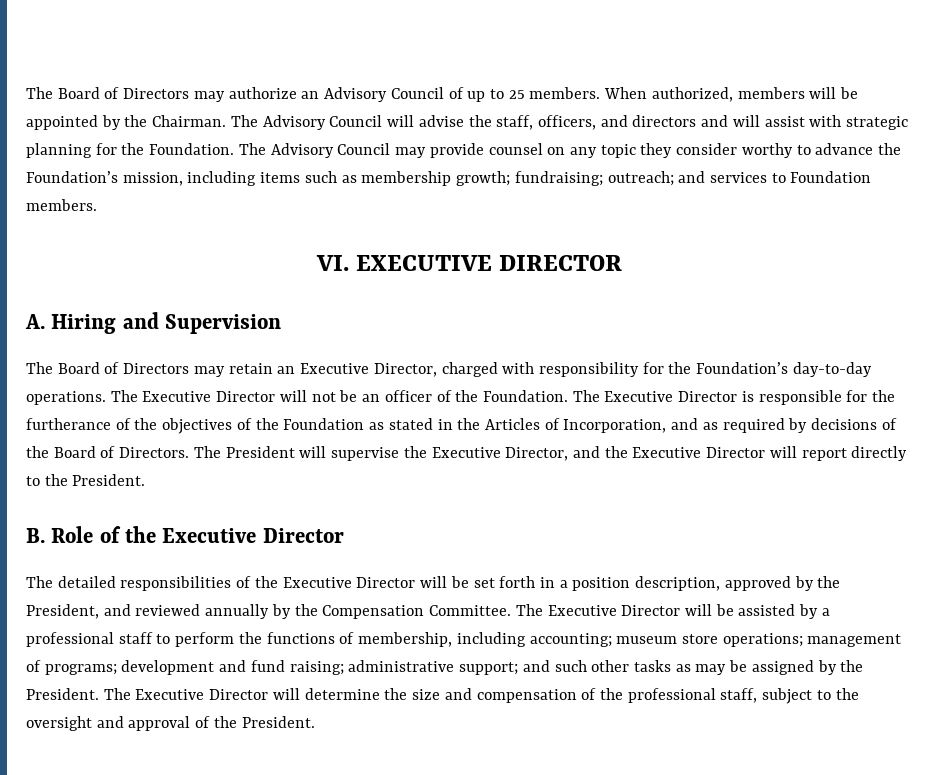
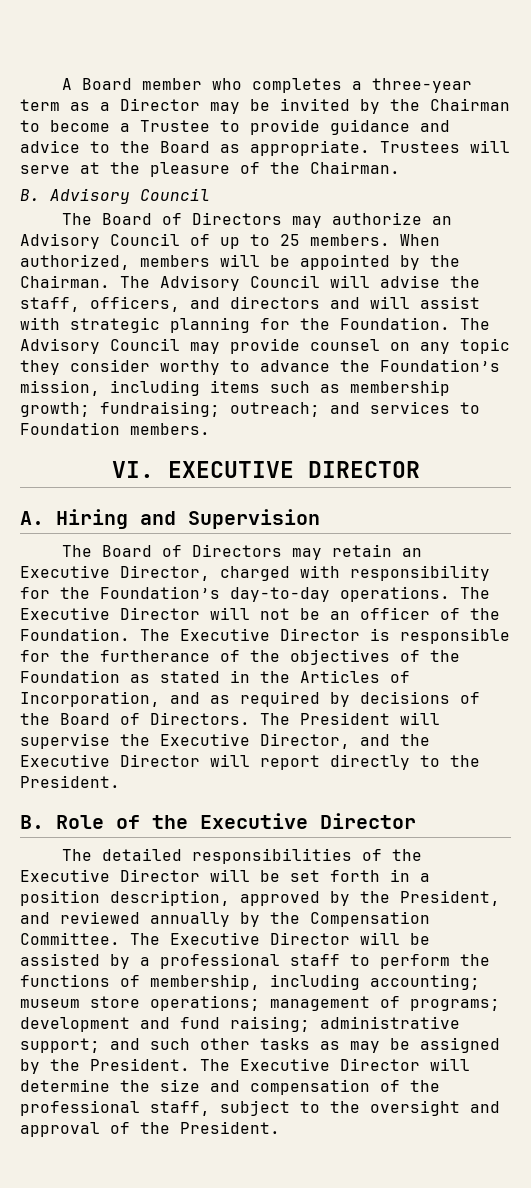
(26, 93) none -> [61,78,472,93] [20,98,510,114] [20,119,450,135] [20,140,510,156] [20,161,400,177] [20,188,210,204] A Board member who completes a three-year term as a Director may be invited by the Chairman to become a Trustee to provide guidance and advice to the Board as appropriate. Trustees will serve at the pleasure of the Chairman. // B. Advisory Council //

